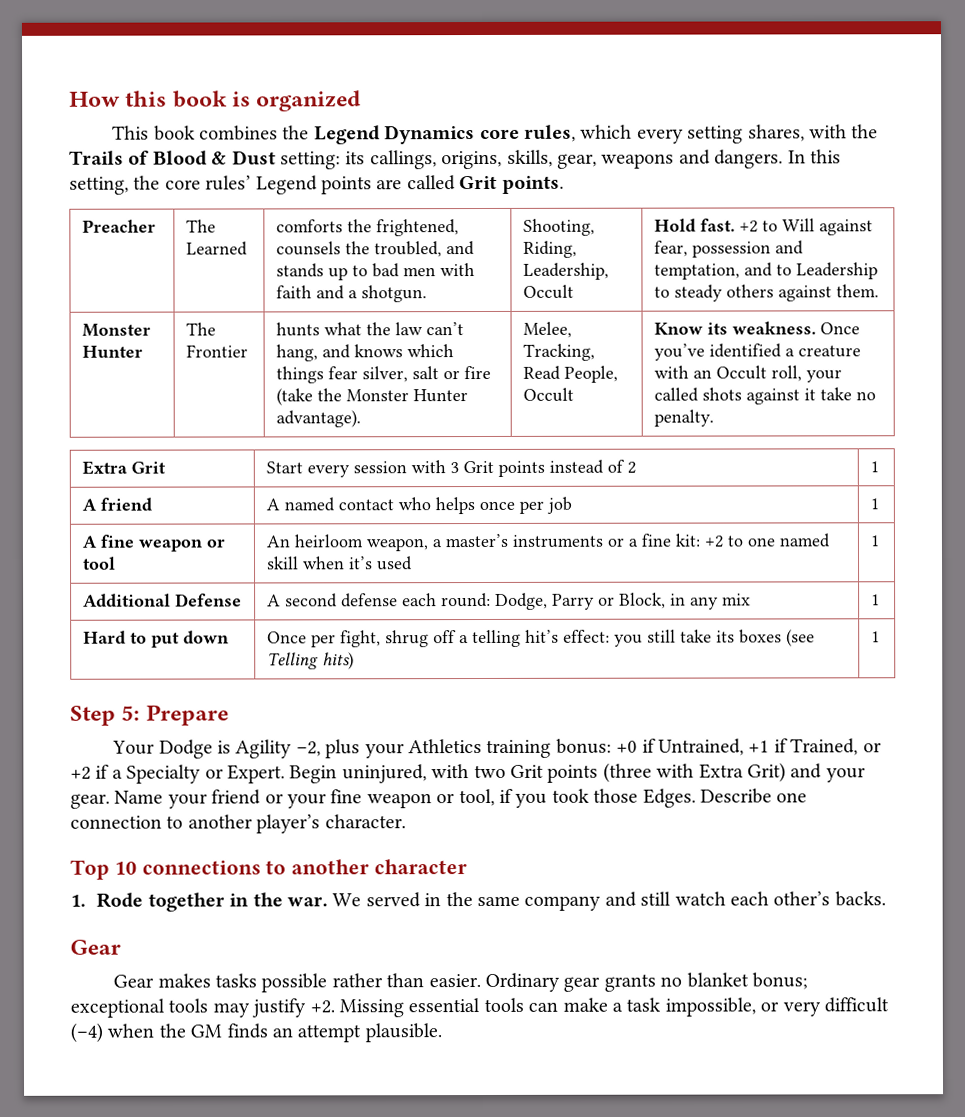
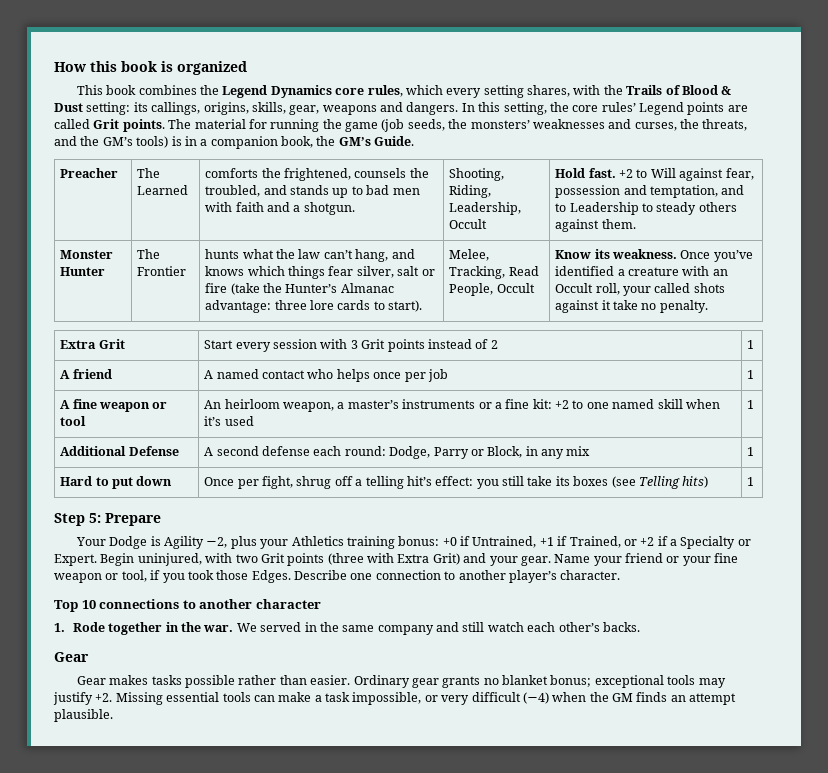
(564, 184) none -> [168,119,748,132] [54,136,415,149] The material for running the game (job seeds, the monsters’ weaknesses and curses, the threats, and the GM’s tools) is in a companion book, the GM’s Guide.
[345,389,468,403] [275,410,361,428] Monster Hunter advantage). -> [285,283,394,293] [205,300,423,313] Hunter’s Almanac advantage: three lore cards to start).

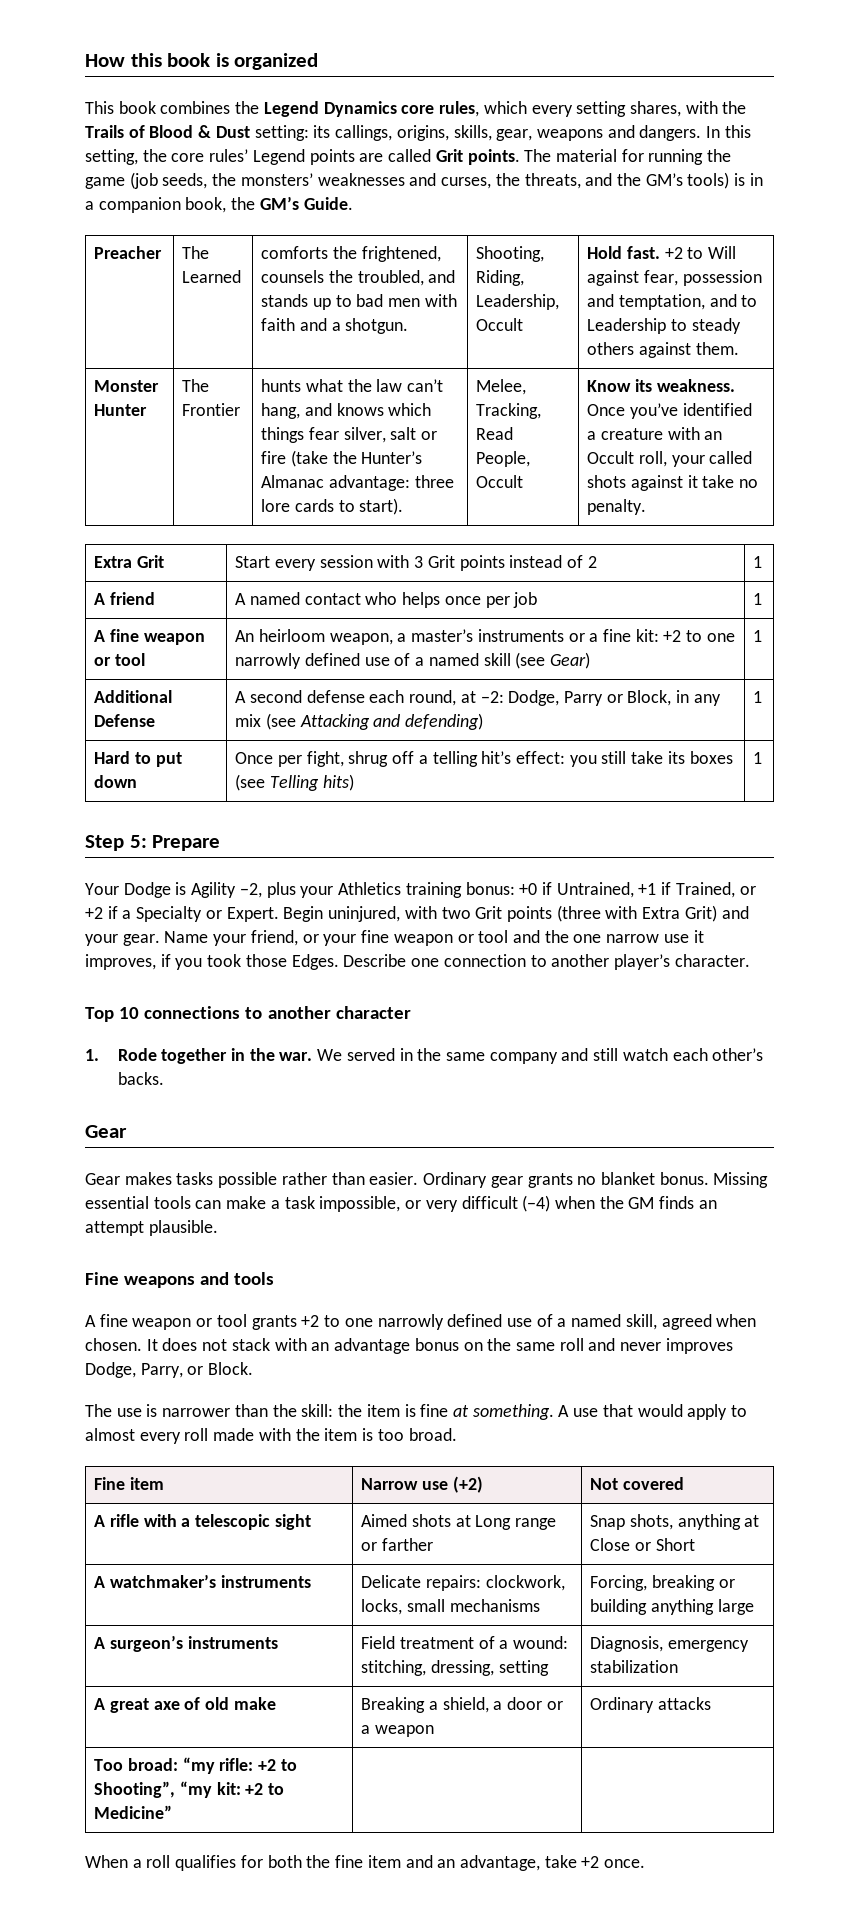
[612,399,720,409] [204,416,254,426] named skill when it’s used -> [235,652,591,669] narrowly defined use of a named skill (see Gear)
[344,446,386,456] round: -> [409,690,504,706] round, at −2:
(591, 451) none -> [265,713,484,730] (see Attacking and defending)
[625,553,663,563] friend -> [250,930,298,946] friend,
[121,570,147,582] tool, -> [478,930,704,943] [85,954,156,970] tool and the one narrow use it improves,
[550,675,726,688] [53,692,113,705] bonus; exceptional tools may justify +2. -> [659,1172,709,1185] bonus.
(113, 715) none -> [85,1272,275,1288] [85,1314,757,1330] [85,1338,733,1354] [85,1362,254,1378] [85,1404,748,1420] [85,1428,457,1444] [94,1477,164,1490] [361,1476,483,1493] [590,1477,684,1490] [94,1514,311,1530] [361,1514,557,1530] [361,1538,433,1551] [590,1514,760,1530] [590,1538,695,1551] [94,1574,311,1588] [361,1575,565,1591] [361,1599,540,1615] [590,1575,735,1591] [590,1599,754,1615] [94,1635,278,1652] [361,1636,569,1649] [361,1660,549,1676] [590,1636,749,1652] [590,1660,679,1673] [94,1697,276,1713] [361,1697,563,1713] [361,1725,434,1737] [590,1697,711,1713] [94,1757,297,1774] [94,1781,285,1798] [94,1805,173,1819] [85,1855,646,1871] // Fine weapons and tools // A fine weapon or tool grants +2 to one narrowly defined use of a named skill, agreed when chosen. It does not stack with an advantage bonus on the same roll and never improves Dodge, Parry, or Block. // The use is narrower than the skill: the item is fine at something. A use that would apply to almost every roll made with the item is too broad. // Fine item | Narrow use (+2) | Not covered // A rifle with a telescopic sight | Aimed shots at Long range or farther | Snap shots, anything at Close or Short // A watchmaker’s instruments | Delicate repairs: clockwork, locks, small mechanisms | Forcing, breaking or building anything large // A surgeon’s instruments | Field treatment of a wound: stitching, dressing, setting | Diagnosis, emergency stabilization // A great axe of old make | Breaking a shield, a door or a weapon | Ordinary attacks // Too broad: “my rifle: +2 to Shooting”, “my kit: +2 to Medicine” | | // When a roll qualifies for both the fine item and an advantage, take +2 once.

